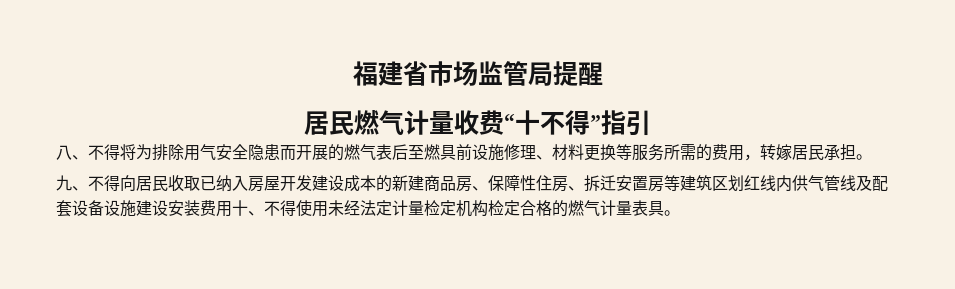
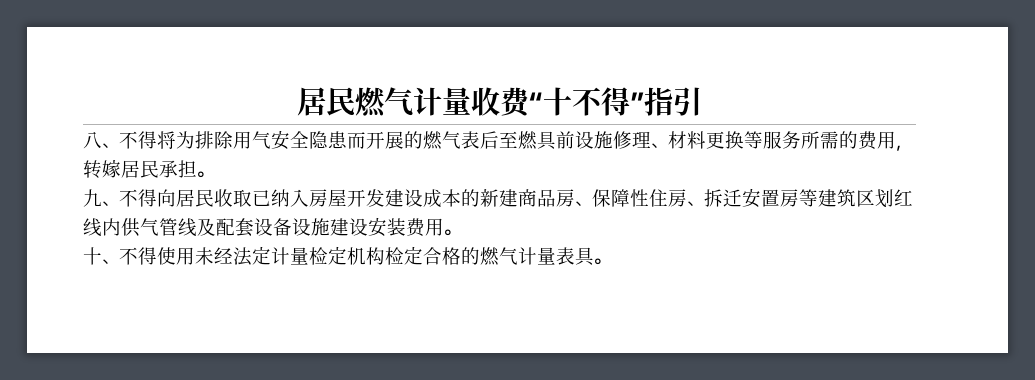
[352,61,603,86] 福建省市场监管局提醒 // -> (297, 101) none
(232, 209) none -> [444,229,461,236] 。 //

